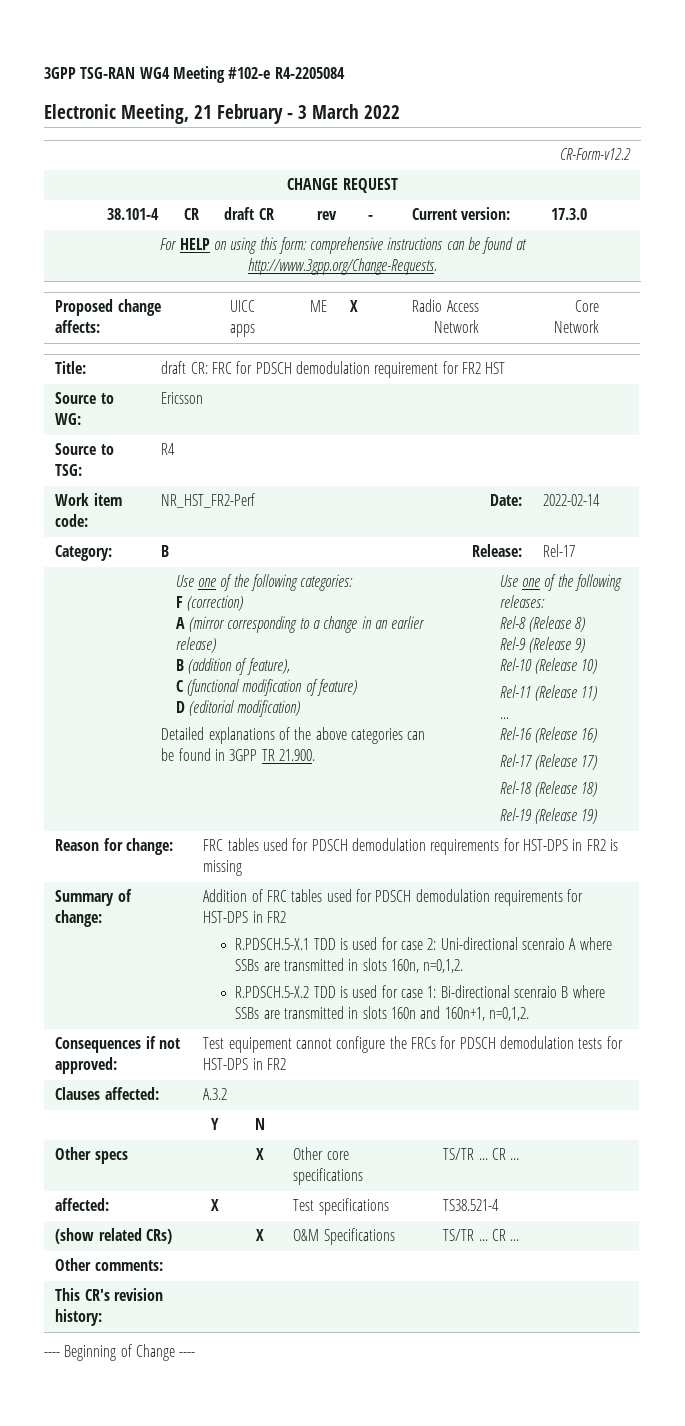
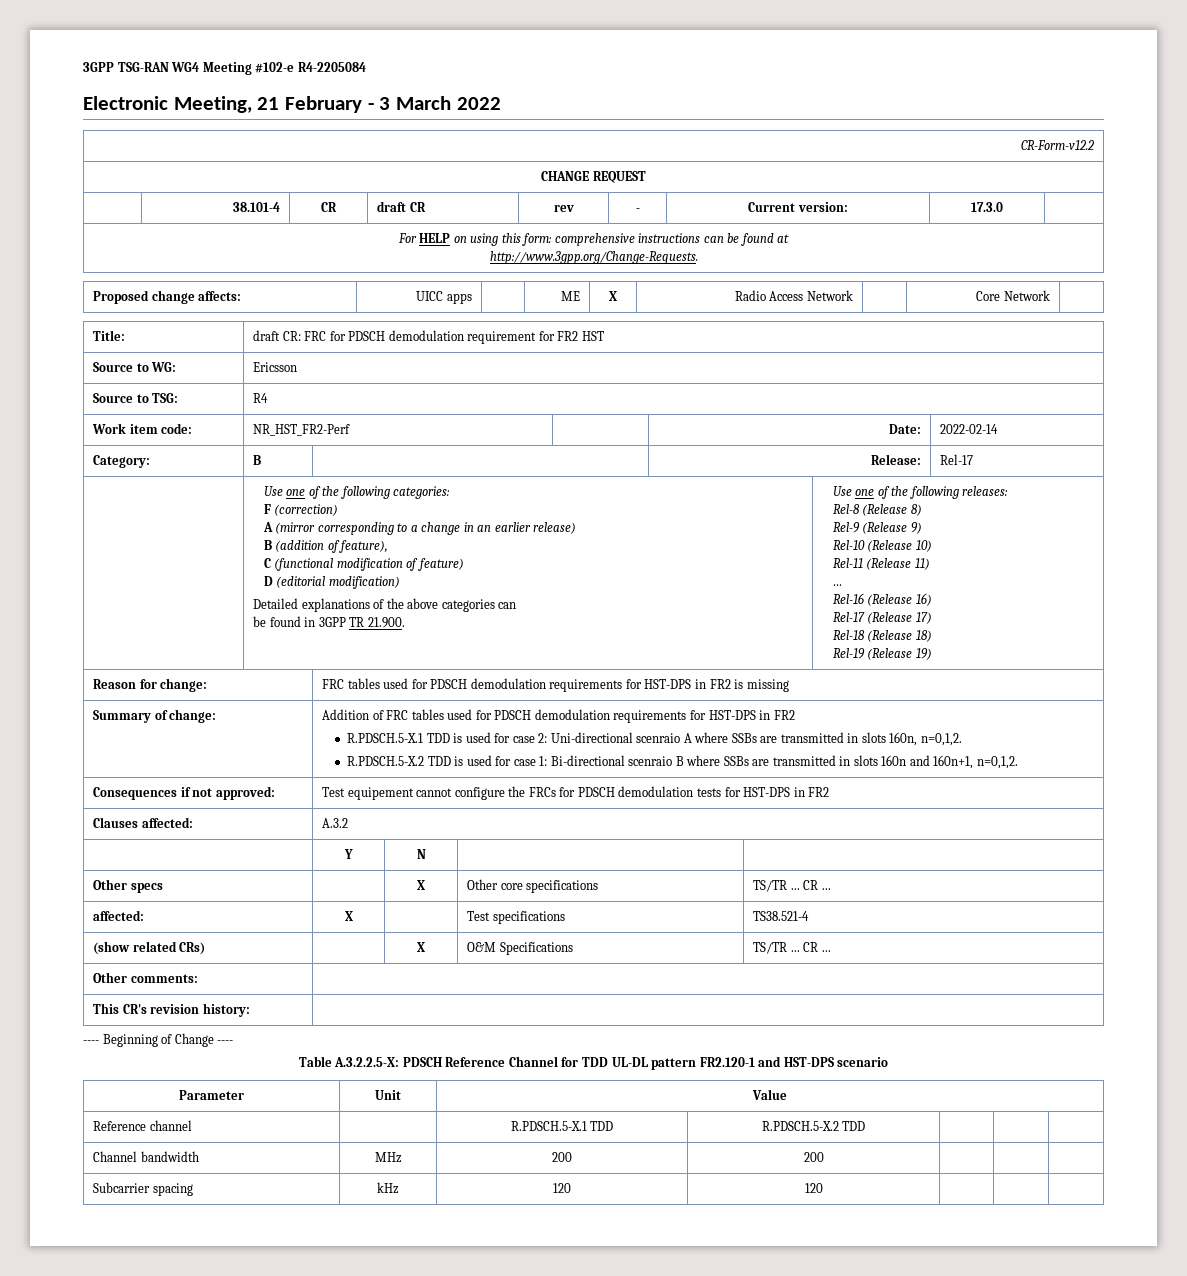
(196, 1354) none -> [298,1056,889,1070] [179,1090,244,1100] [375,1090,401,1100] [752,1089,787,1100] [93,1120,192,1131] [510,1121,614,1131] [761,1121,866,1131] [93,1151,199,1162] [374,1152,402,1163] [552,1152,572,1162] [803,1152,824,1162] [93,1182,193,1196] [377,1182,399,1194] [553,1183,571,1193] [804,1183,823,1193] // Table A.3.2.2.5-X: PDSCH Reference Channel for TDD UL-DL pattern FR2.120-1 and HST-DPS scenario // Parameter | Unit | Value // Reference channel | | R.PDSCH.5-X.1 TDD | R.PDSCH.5-X.2 TDD | | | // Channel bandwidth | MHz | 200 | 200 | | | // Subcarrier spacing | kHz | 120 | 120 | | |

